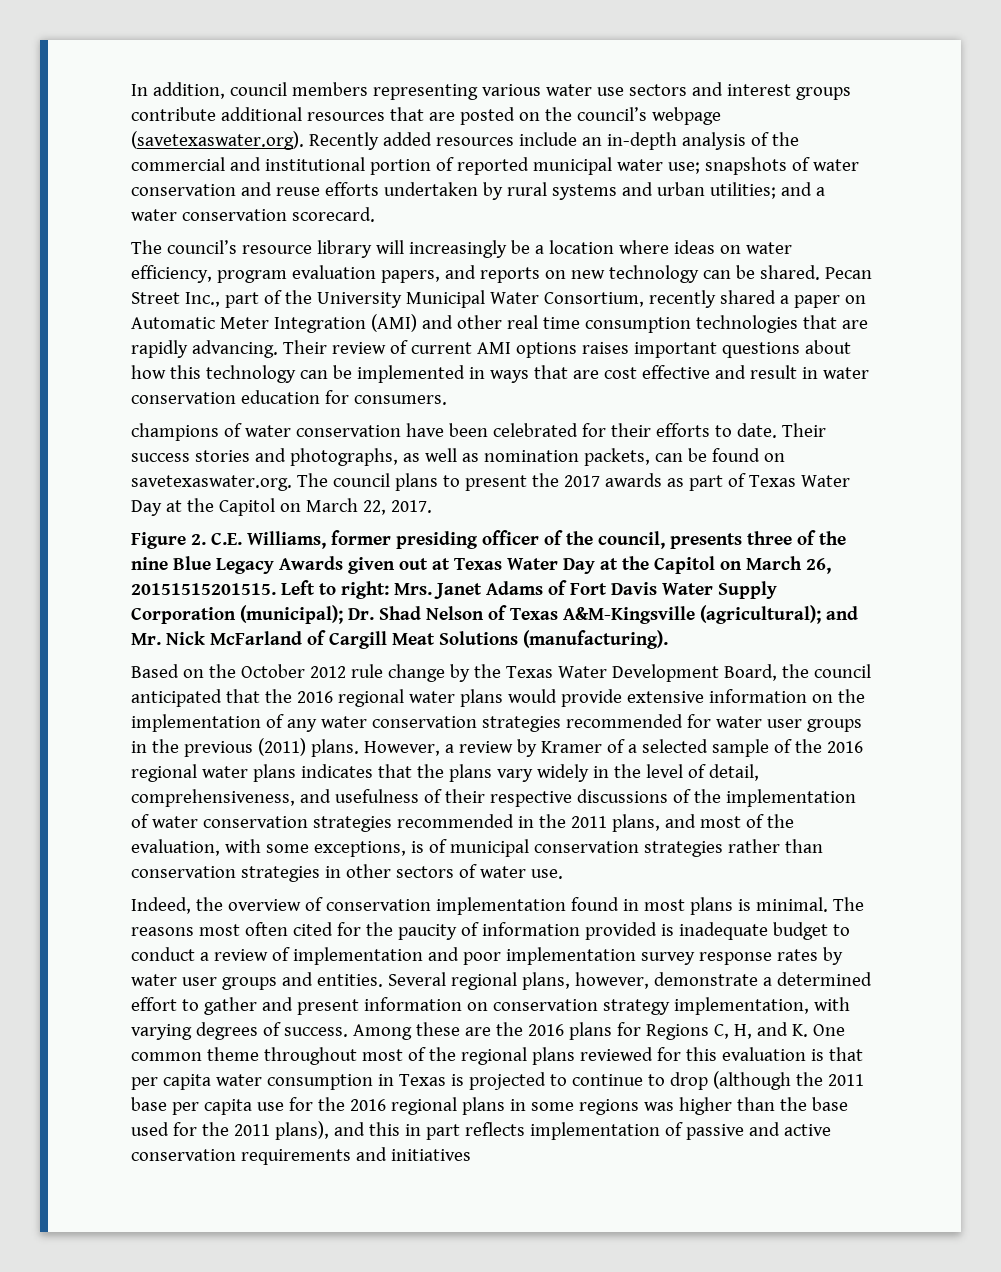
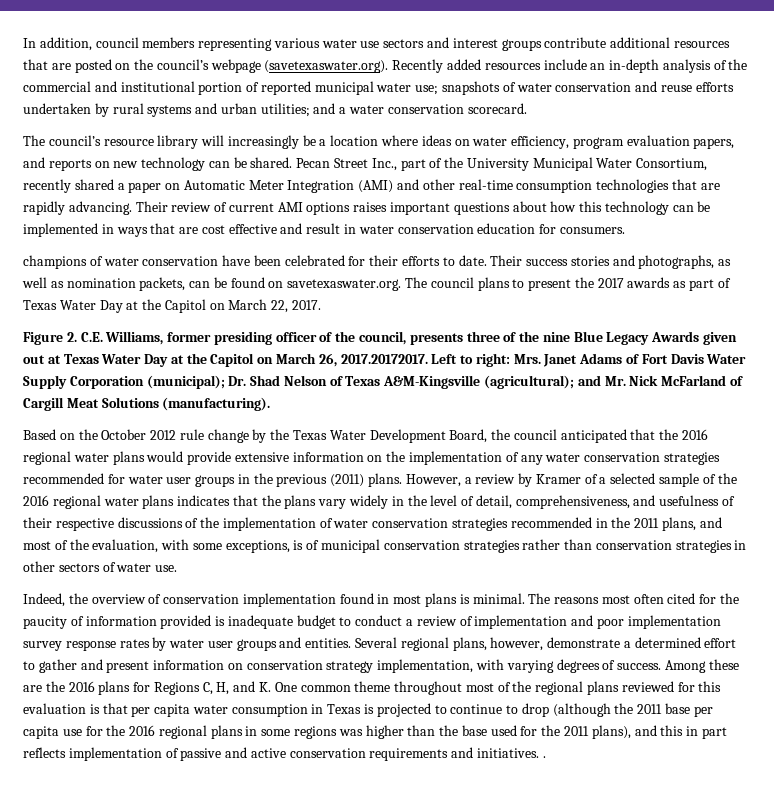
[506,315,580,329] real time -> [458,179,513,190] real-time
[131,583,276,595] 20151515201515. -> [340,354,428,364] 2017.20172017.
[390,1149,471,1161] initiatives -> [477,748,546,758] initiatives. .

